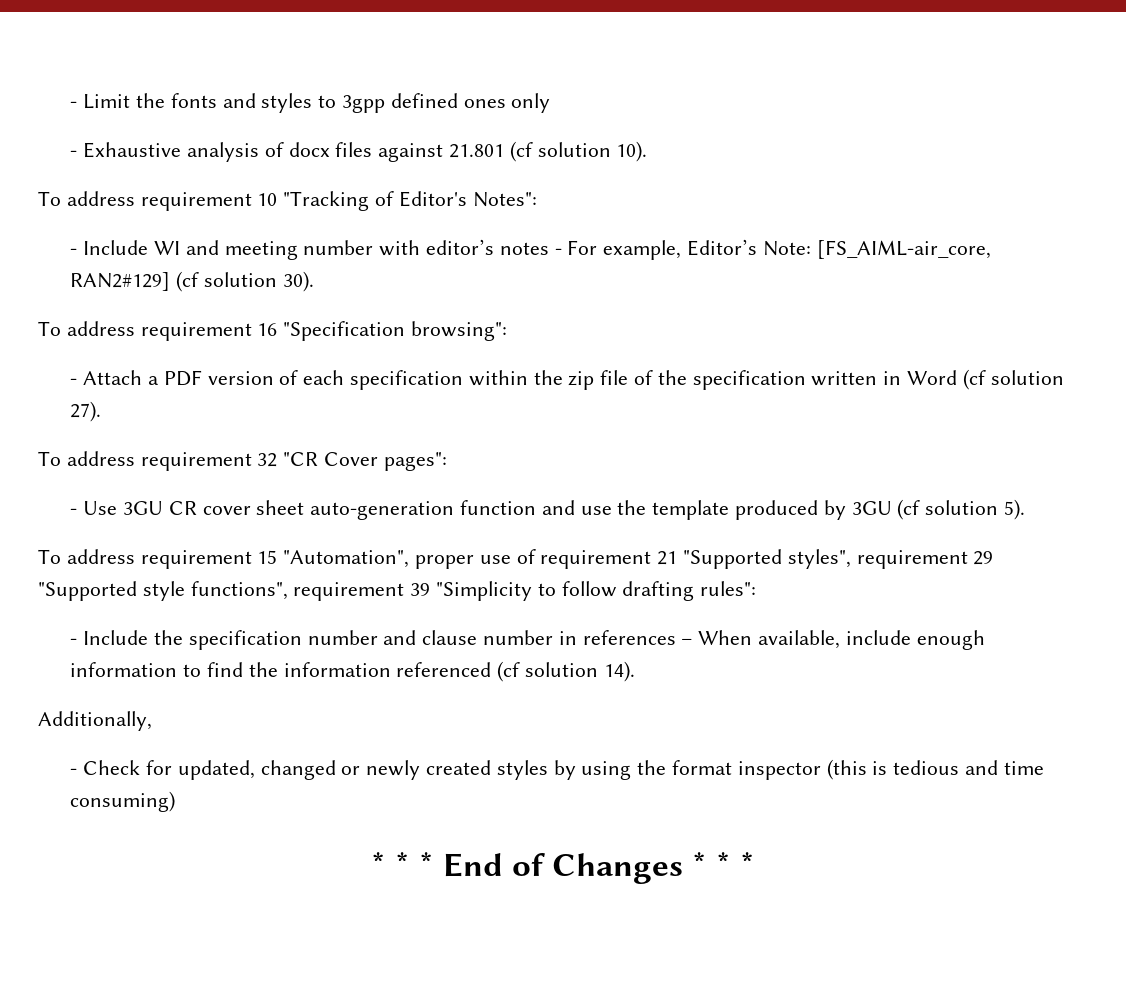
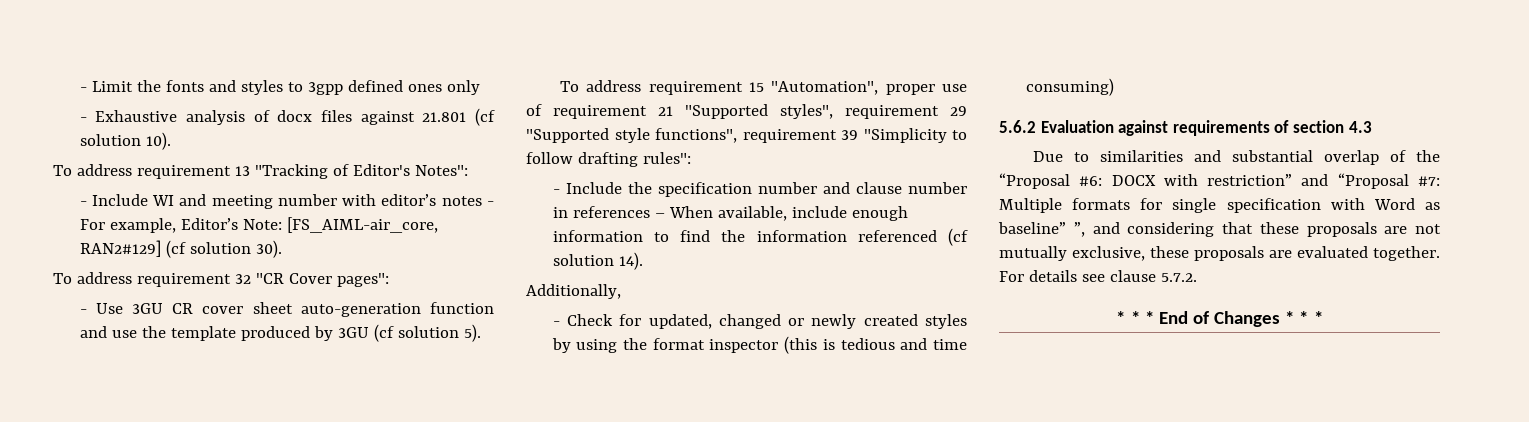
[257,193,278,206] 10 -> [234,166,250,176] 13
[38,321,508,341] [70,369,1064,390] [70,401,102,422] // To address requirement 16 "Specification browsing": // - Attach a PDF version of each specification within the zip file of the specification written in Word (cf solution 27). -> (282, 249) none
(176, 801) none -> [999,120,1372,136] [1032,150,1440,165] [999,173,1440,189] [999,198,1440,213] [998,222,1441,237] [999,246,1440,261] [999,270,1197,282] // 5.6.2 Evaluation against requirements of section 4.3 // Due to similarities and substantial overlap of the “Proposal #6: DOCX with restriction” and “Proposal #7: Multiple formats for single specification with Word as baseline” ”, and considering that these proposals are not mutually exclusive, these proposals are evaluated together. For details see clause 5.7.2.

